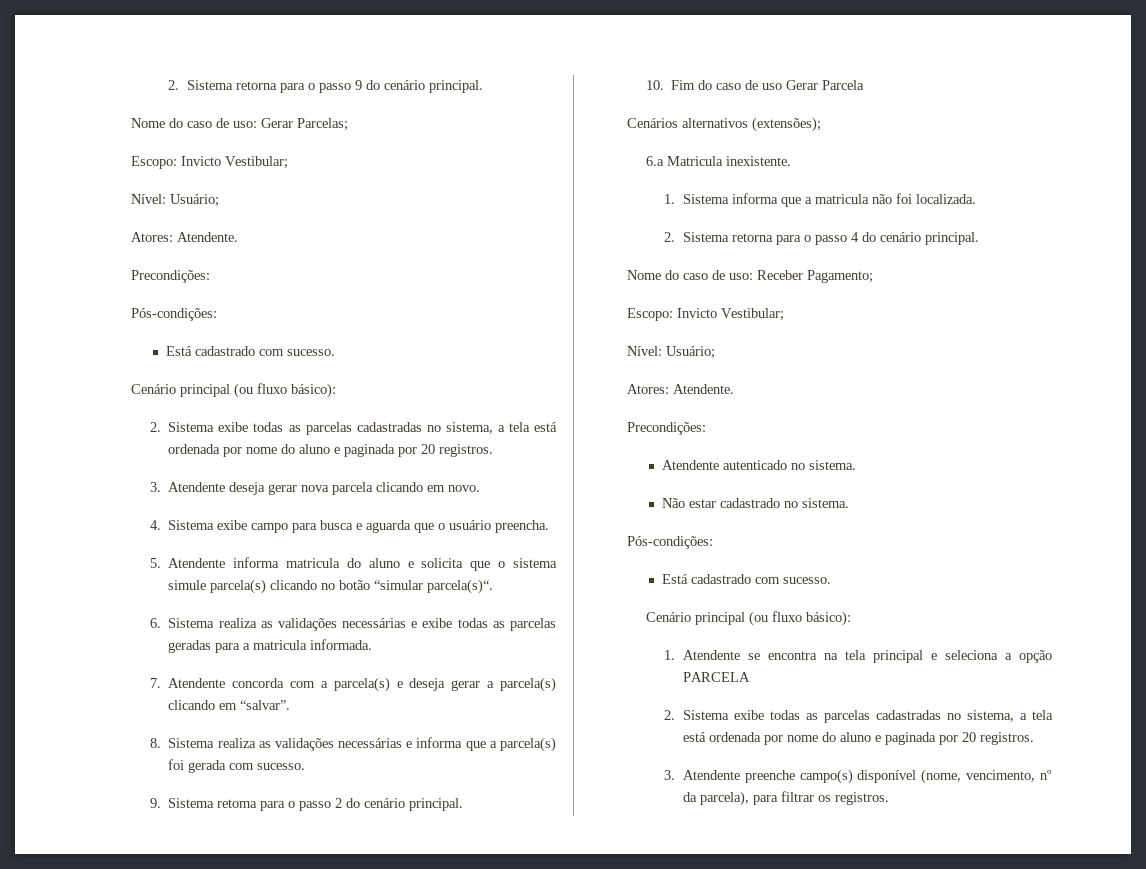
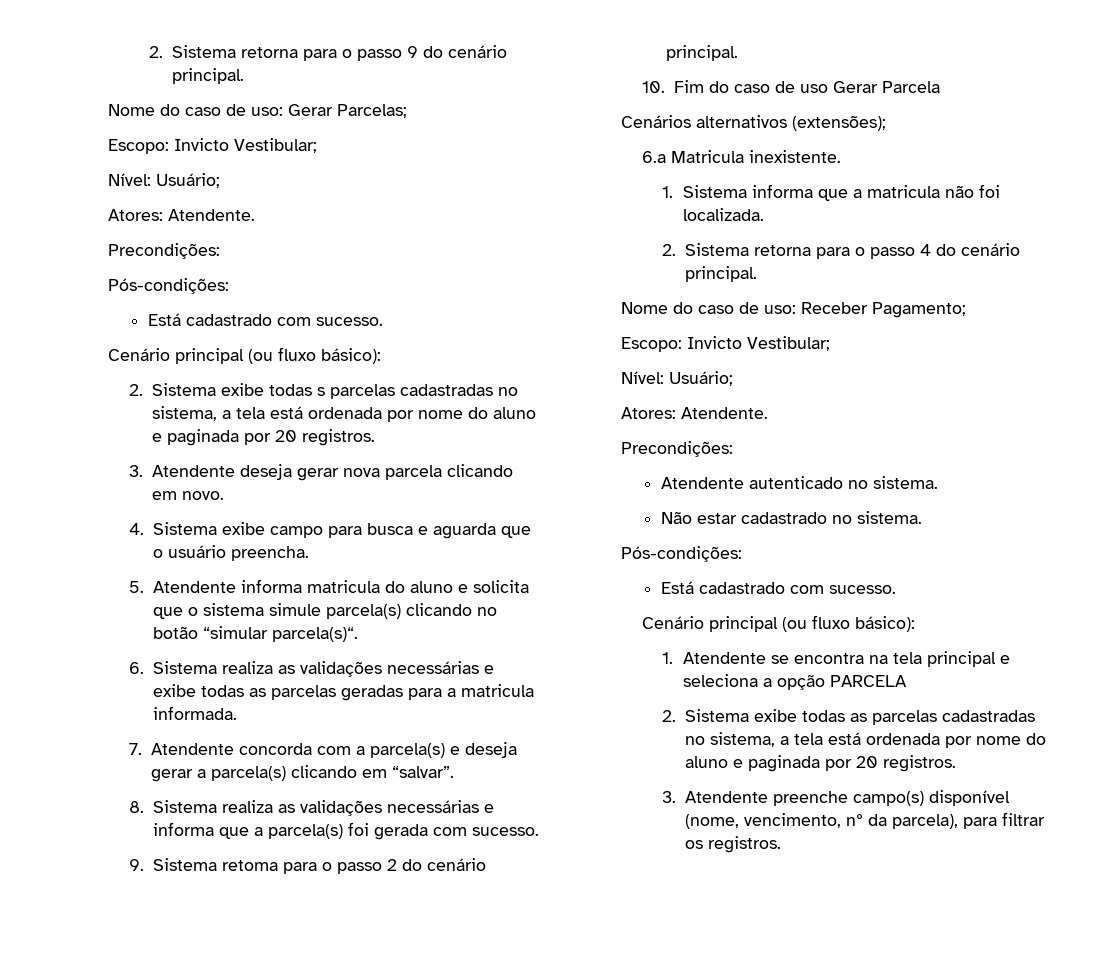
[288,425,301,432] as -> [316,387,325,396] s

